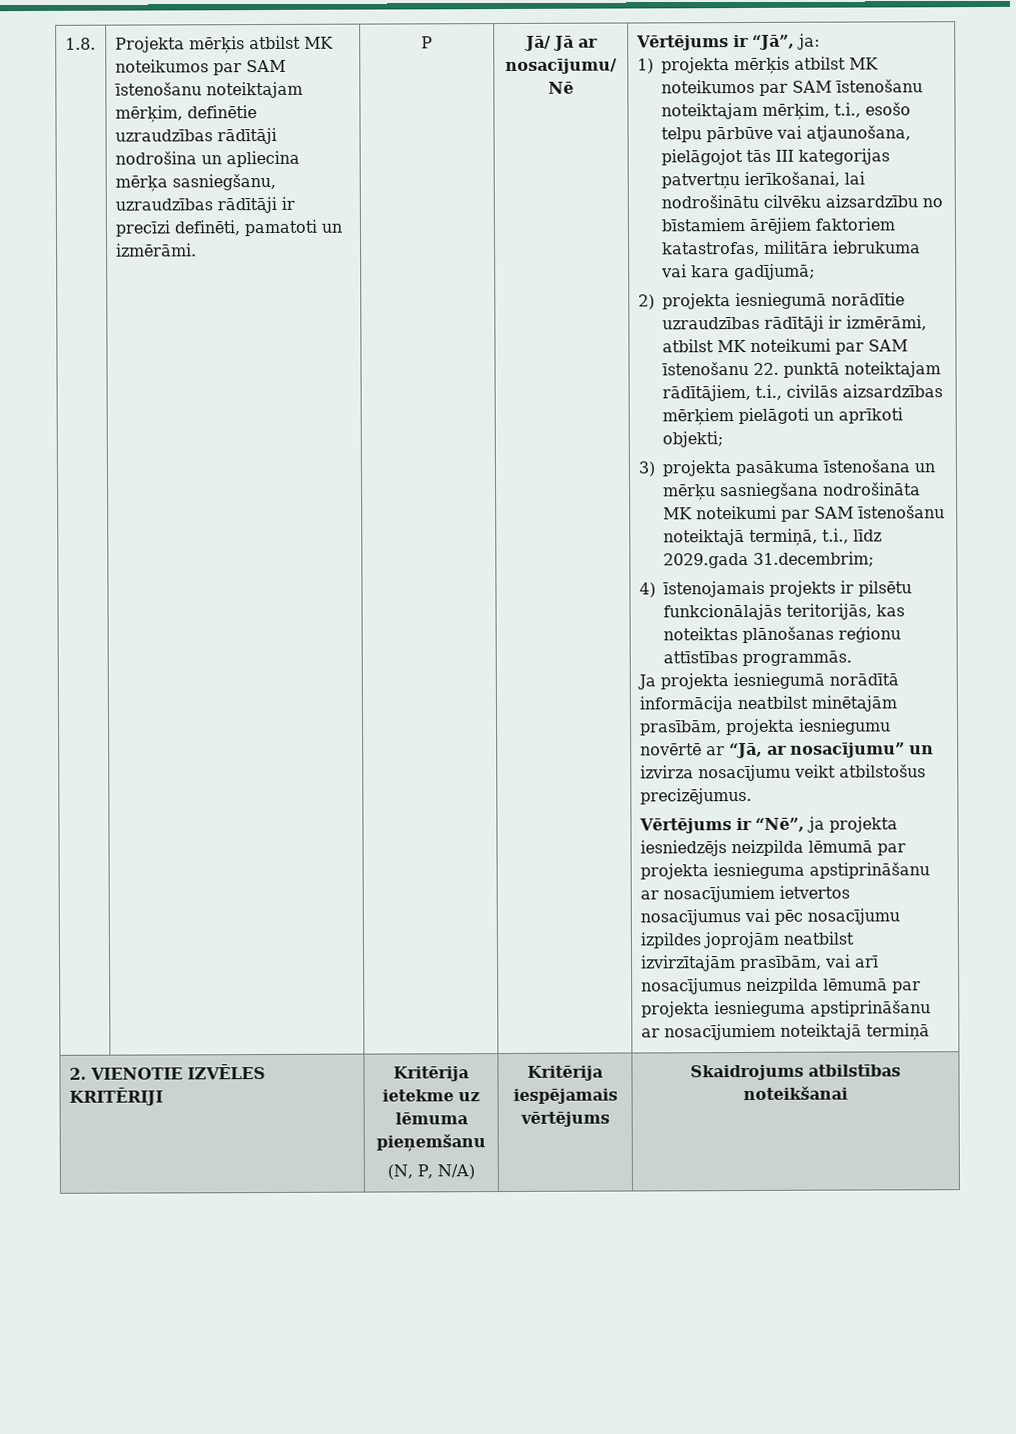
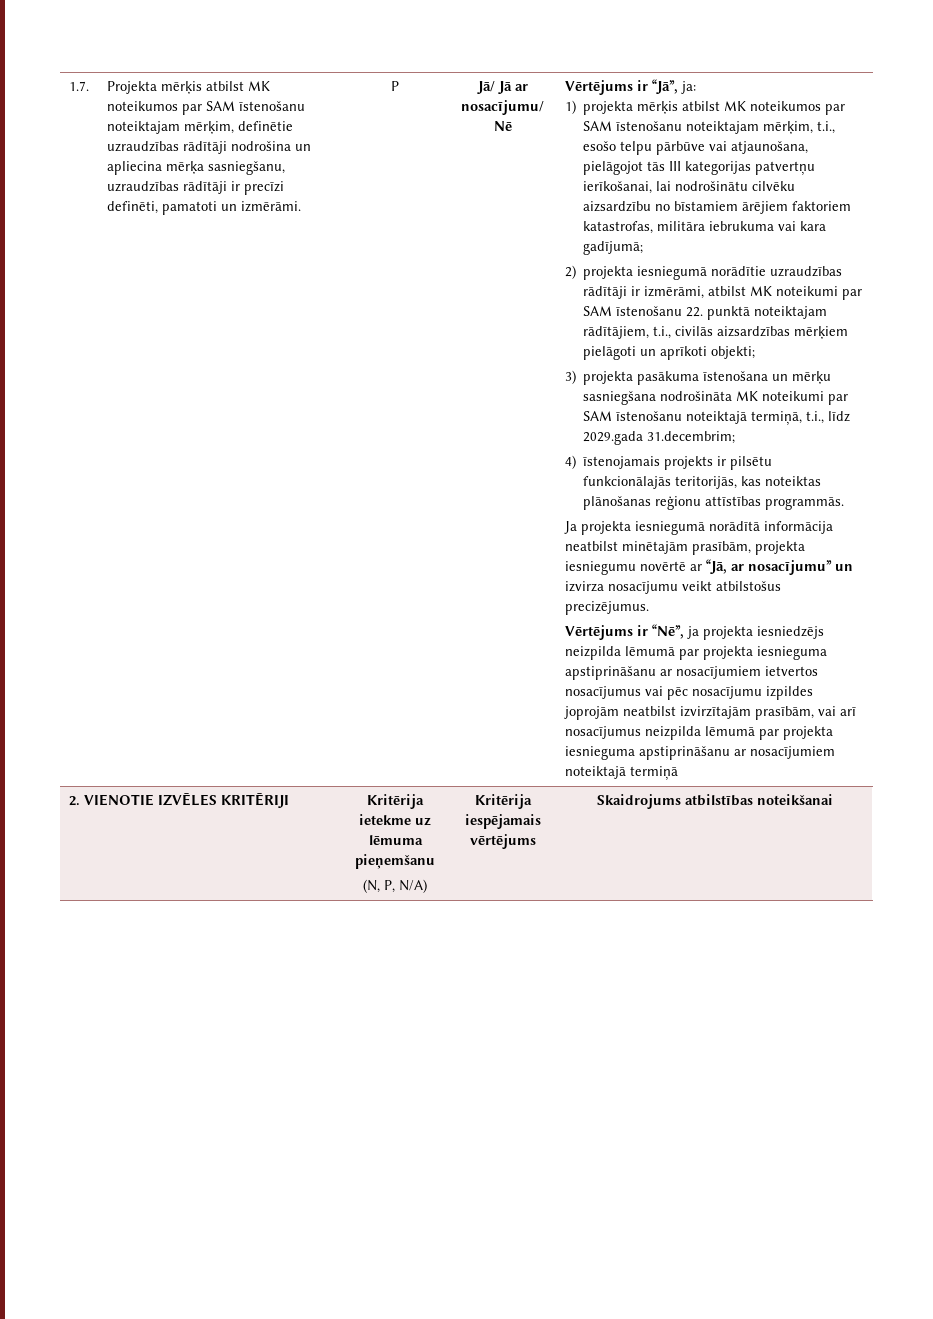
[64,37,96,50] 1.8. -> [68,81,89,91] 1.7.

